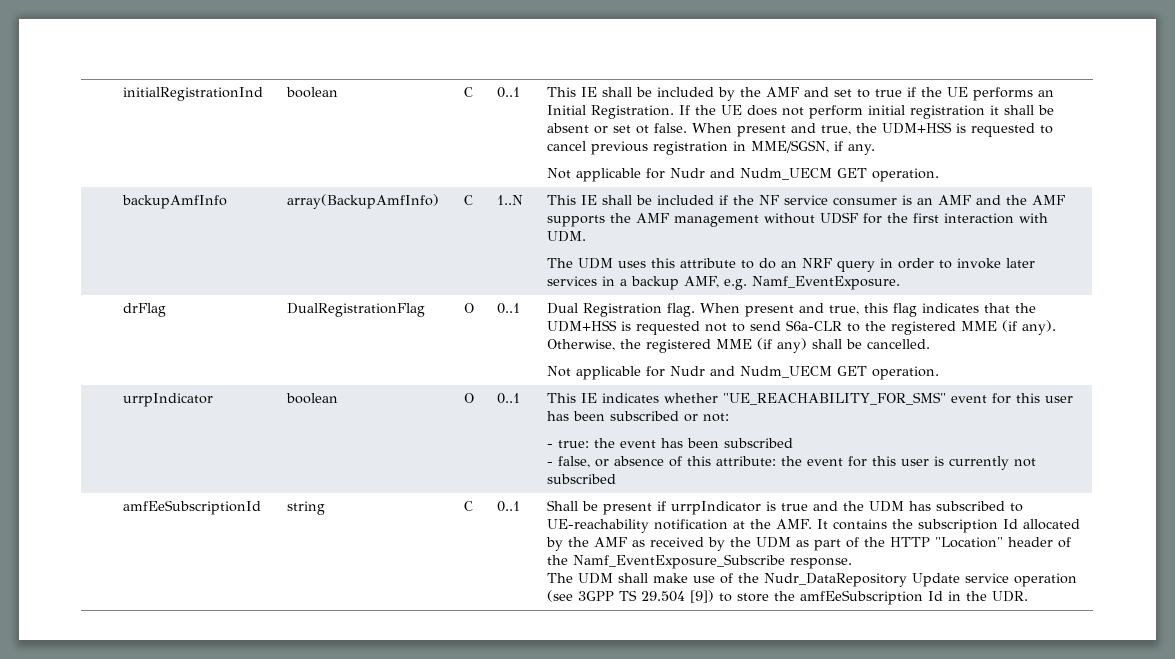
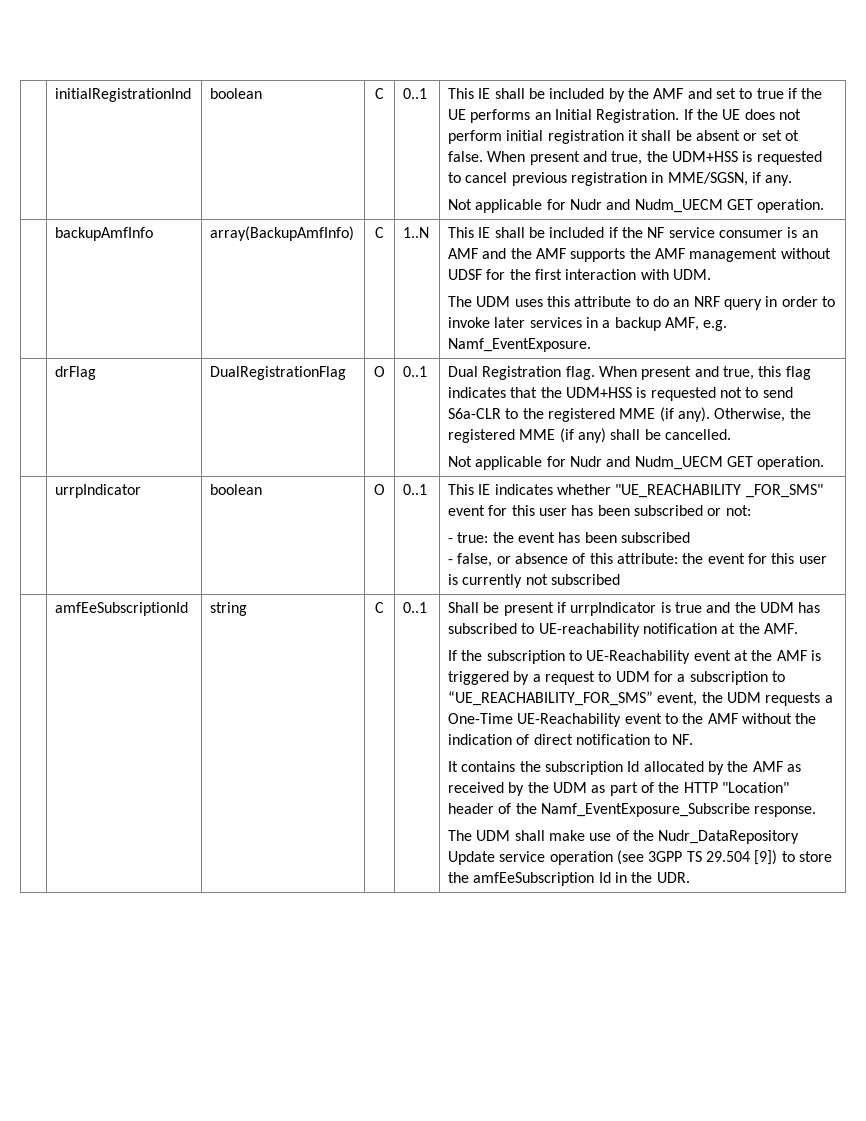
[722,392,946,405] "UE_REACHABILITY_FOR_SMS" -> [615,484,823,498] "UE_REACHABILITY _FOR_SMS"
(813, 524) none -> [448,650,821,664] [448,671,785,685] [448,691,833,706] [448,713,817,727] [448,734,693,745] // If the subscription to UE-Reachability event at the AMF is triggered by a request to UDM for a subscription to “UE_REACHABILITY_FOR_SMS” event, the UDM requests a One-Time UE-Reachability event to the AMF without the indication of direct notification to NF. //

